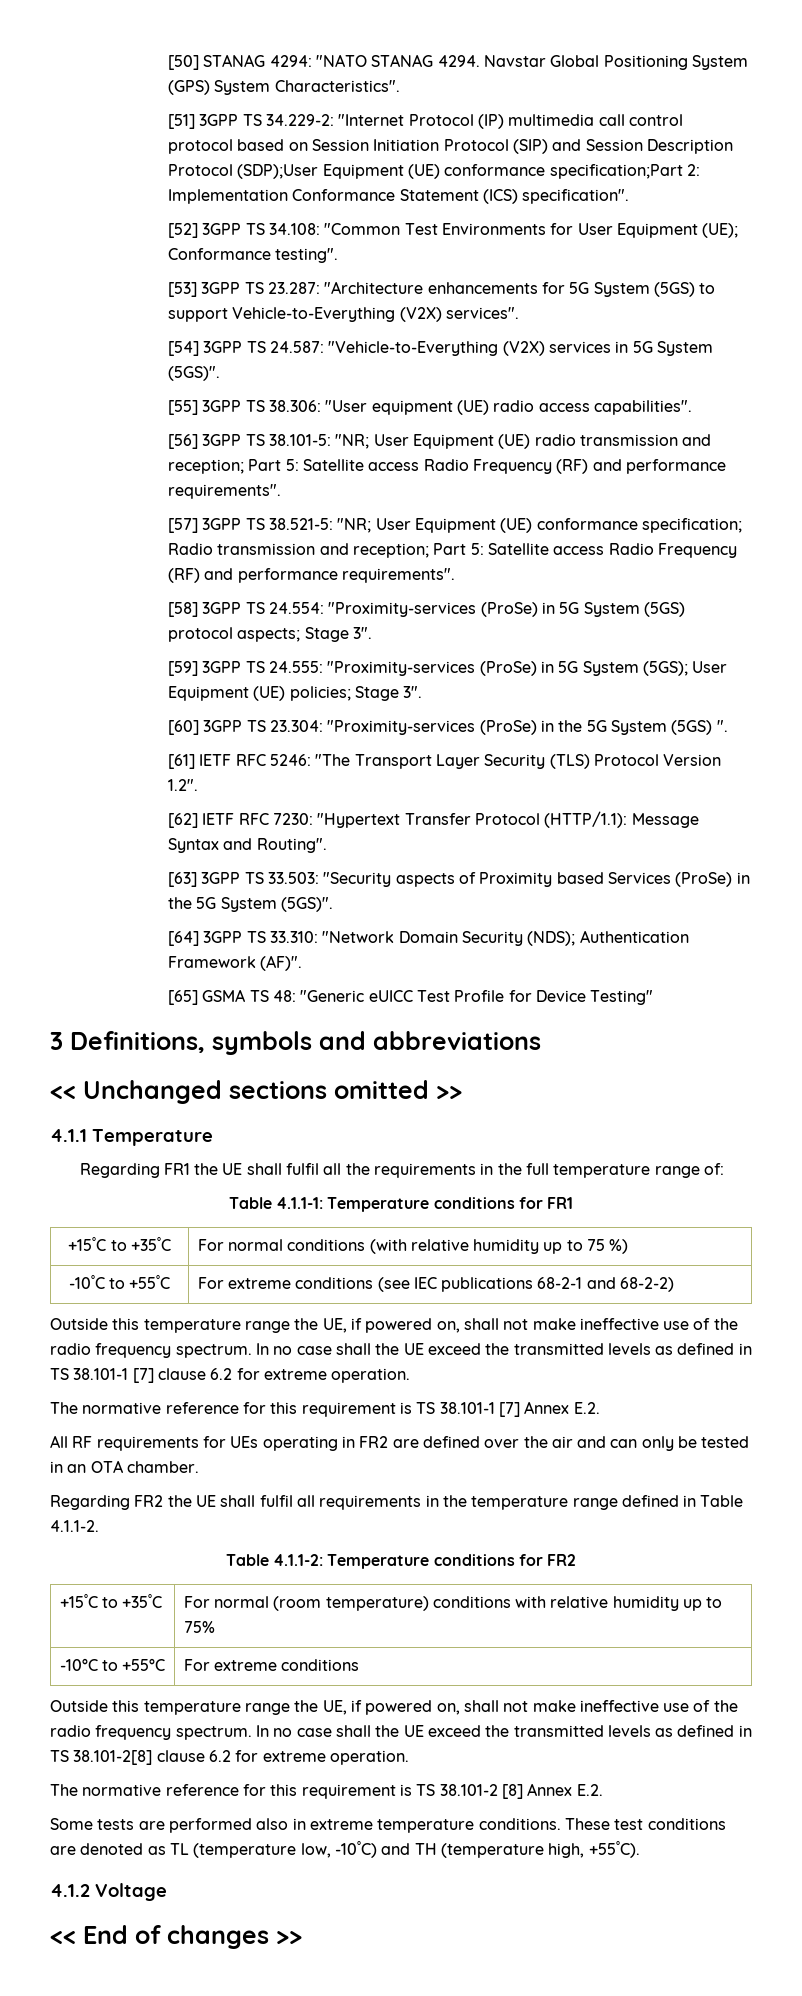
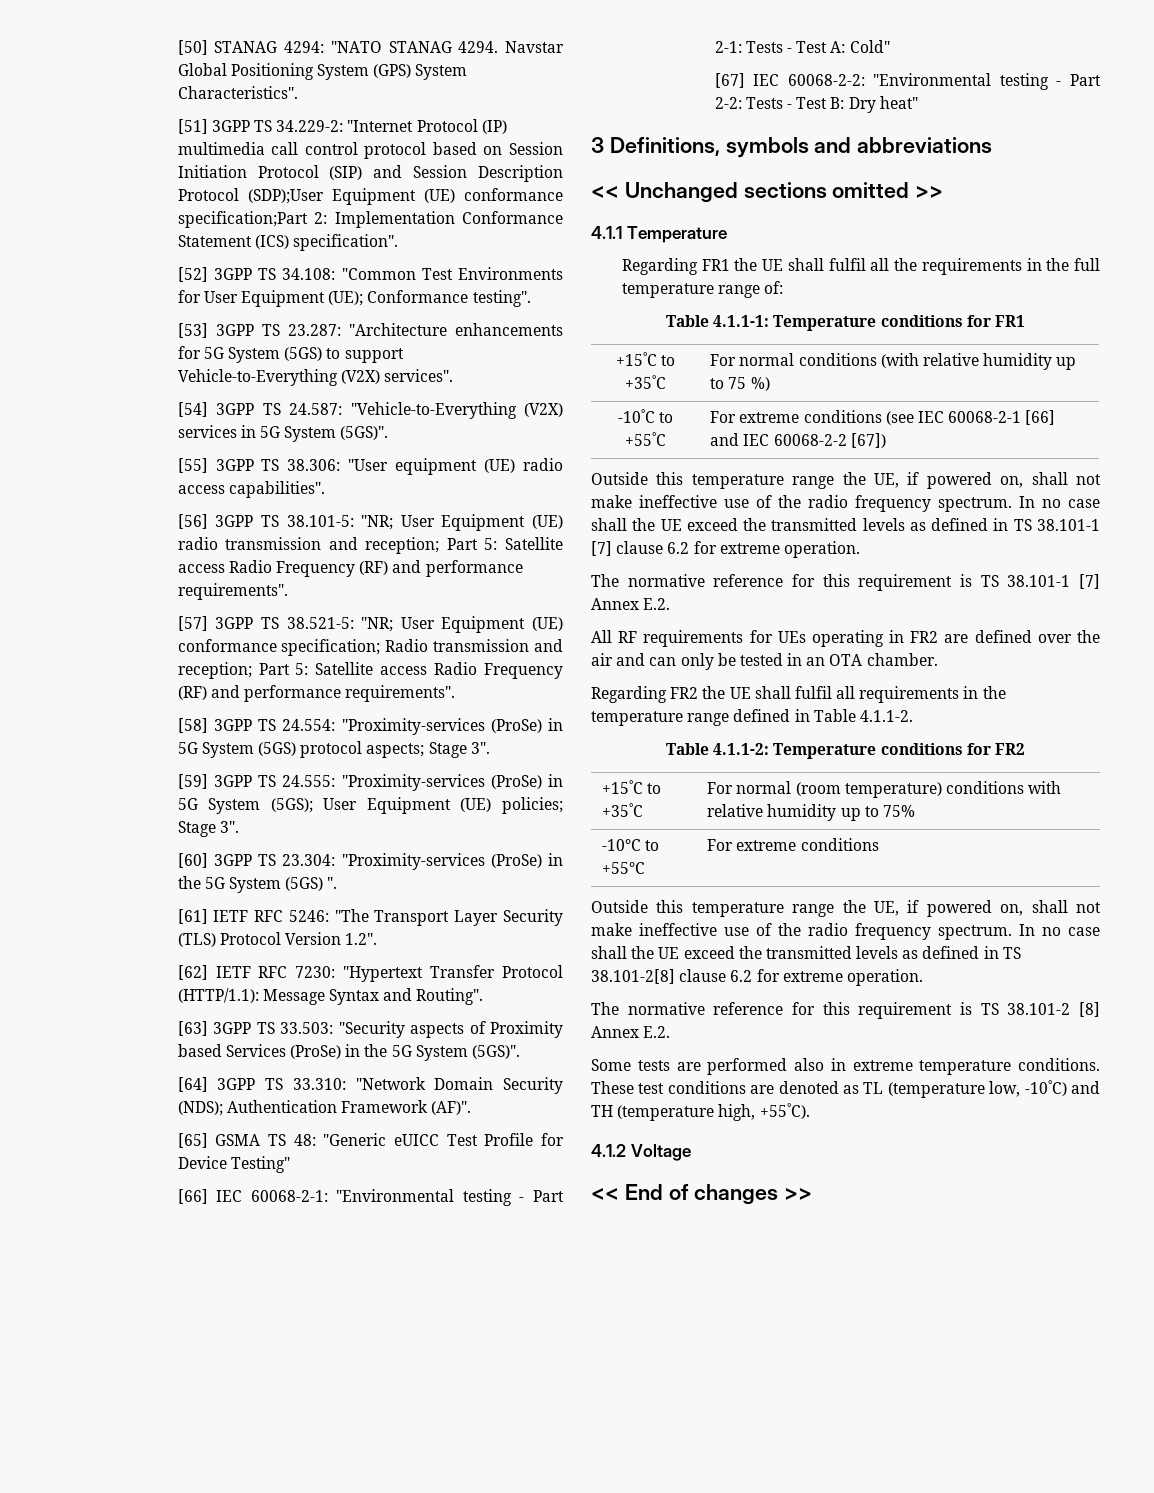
(654, 997) none -> [177,1189,564,1206] [714,40,890,53] [714,73,1101,90] [714,96,918,113] // [66] IEC 60068-2-1: "Environmental testing - Part 2-1: Tests - Test A: Cold" // [67] IEC 60068-2-2: "Environmental testing - Part 2-2: Tests - Test B: Dry heat"
[441,1277,675,1292] publications 68-2-1 and 68-2-2) -> [948,410,1056,425] [710,433,886,448] 60068-2-1 [66] and IEC 60068-2-2 [67])

